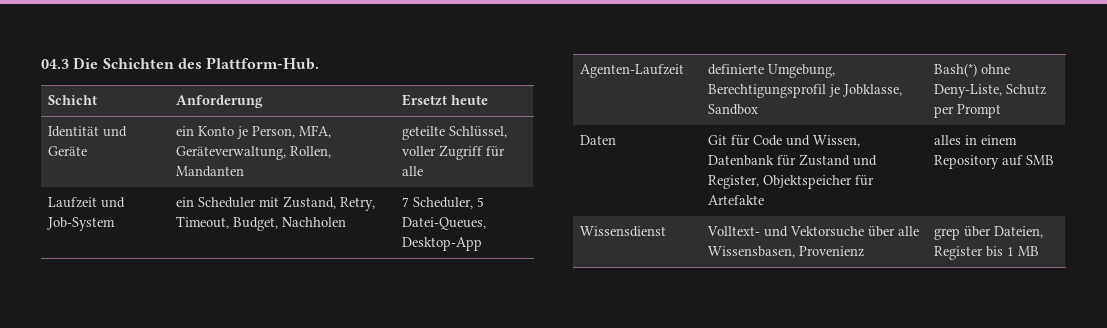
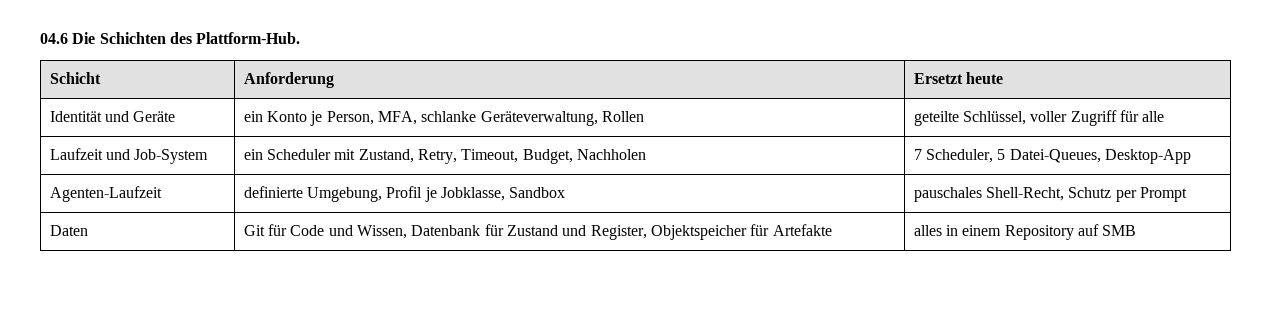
[41,59,69,69] 04.3 -> [40,33,68,44] 04.6
[176,146,332,160] [176,166,245,177] Geräteverwaltung, Rollen, Mandanten -> [421,111,645,126] schlanke Geräteverwaltung, Rollen
[708,84,827,98] Berechtigungsprofil -> [386,186,423,198] Profil
[934,63,1011,77] [934,84,1003,98] Bash(*) ohne Deny-Liste, -> [913,187,1065,202] pauschales Shell-Recht,
[580,226,667,237] [707,226,920,237] [708,246,865,258] [934,226,1044,240] [934,246,1040,260] // Wissensdienst | Volltext- und Vektorsuche über alle Wissensbasen, Provenienz | grep über Dateien, Register bis 1 MB -> (1137, 230) none

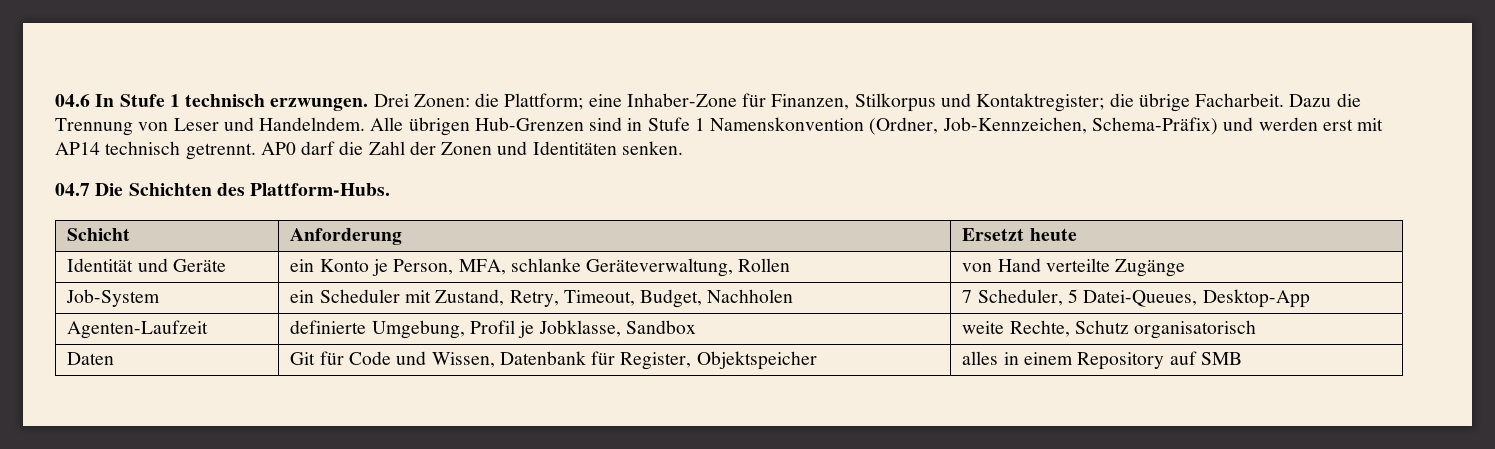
(68, 38) none -> [95,93,1361,112] [55,117,1384,136] [55,141,683,160] [55,183,90,196] In Stufe 1 technisch erzwungen. Drei Zonen: die Plattform; eine Inhaber-Zone für Finanzen, Stilkorpus und Kontaktregister; die übrige Facharbeit. Dazu die Trennung von Leser und Handelndem. Alle übrigen Hub-Grenzen sind in Stufe 1 Namenskonvention (Ordner, Job-Kennzeichen, Schema-Präfix) und werden erst mit AP14 technisch getrennt. AP0 darf die Zahl der Zonen und Identitäten senken. // 04.7
[196,32,301,44] Plattform-Hub. -> [250,183,391,196] Plattform-Hubs.
[913,110,1165,126] [49,148,131,160] geteilte Schlüssel, voller Zugriff für alle // Laufzeit und -> [962,258,1186,277] von Hand verteilte Zugänge //
[913,187,1188,202] pauschales Shell-Recht, Schutz per Prompt -> [962,320,1257,339] weite Rechte, Schutz organisatorisch
[507,225,587,236] Zustand und -> (616, 358) none
[750,224,832,236] für Artefakte -> (817, 360) none

